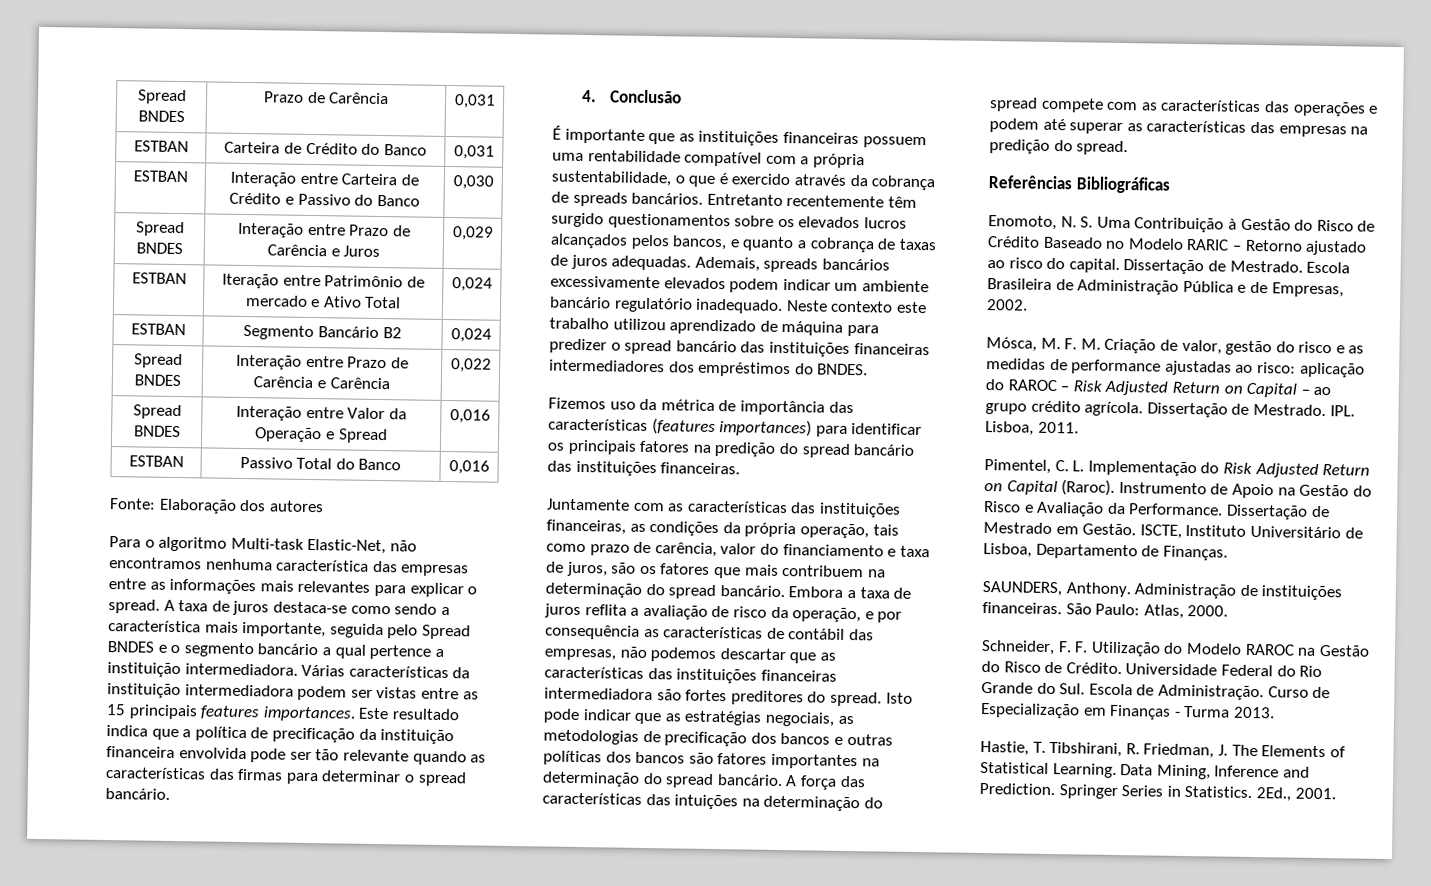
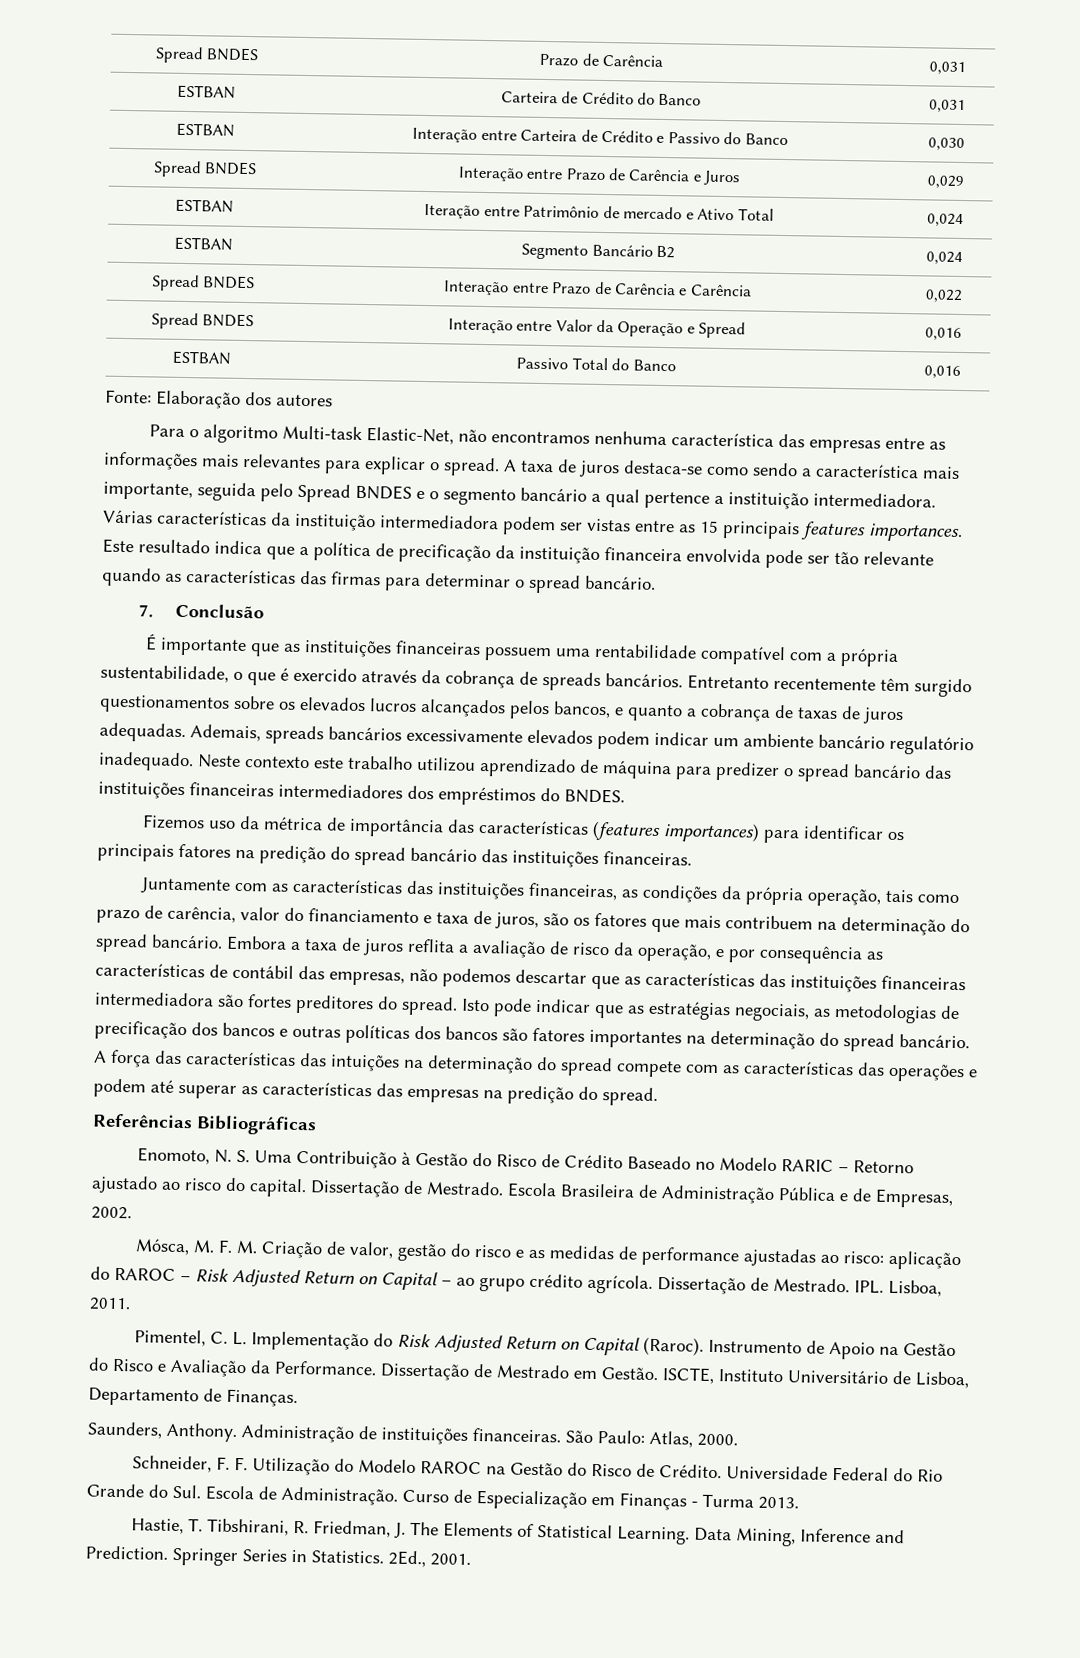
[581,89,597,103] 4. -> [137,604,154,618] 7.
[982,580,1062,597] SAUNDERS, -> [87,1421,162,1439] Saunders,

